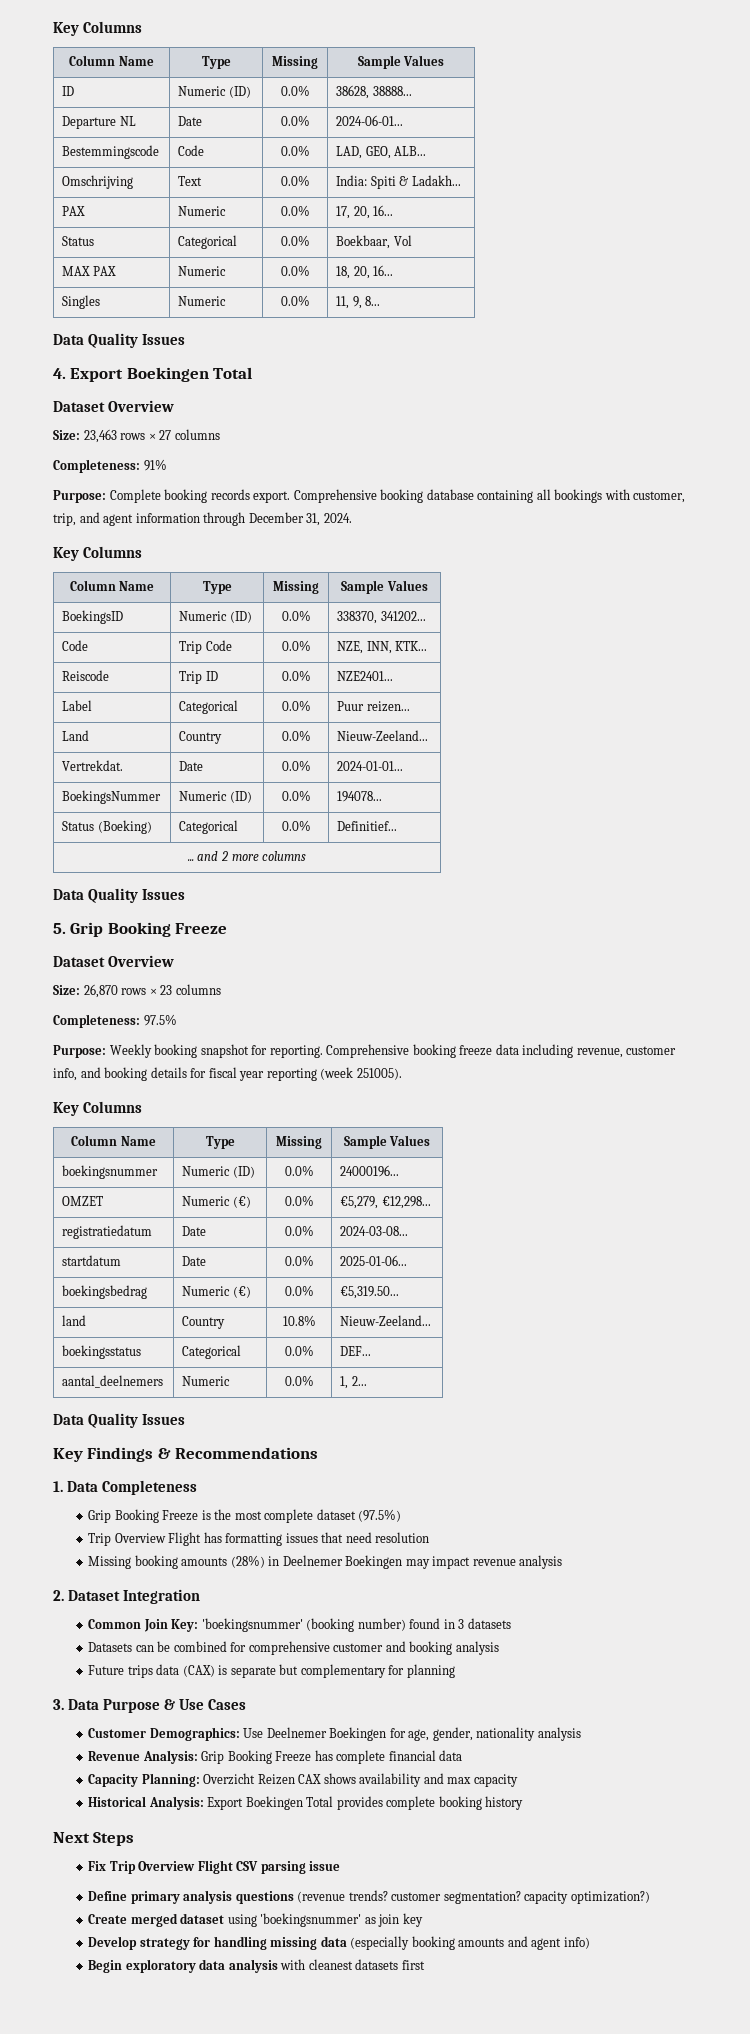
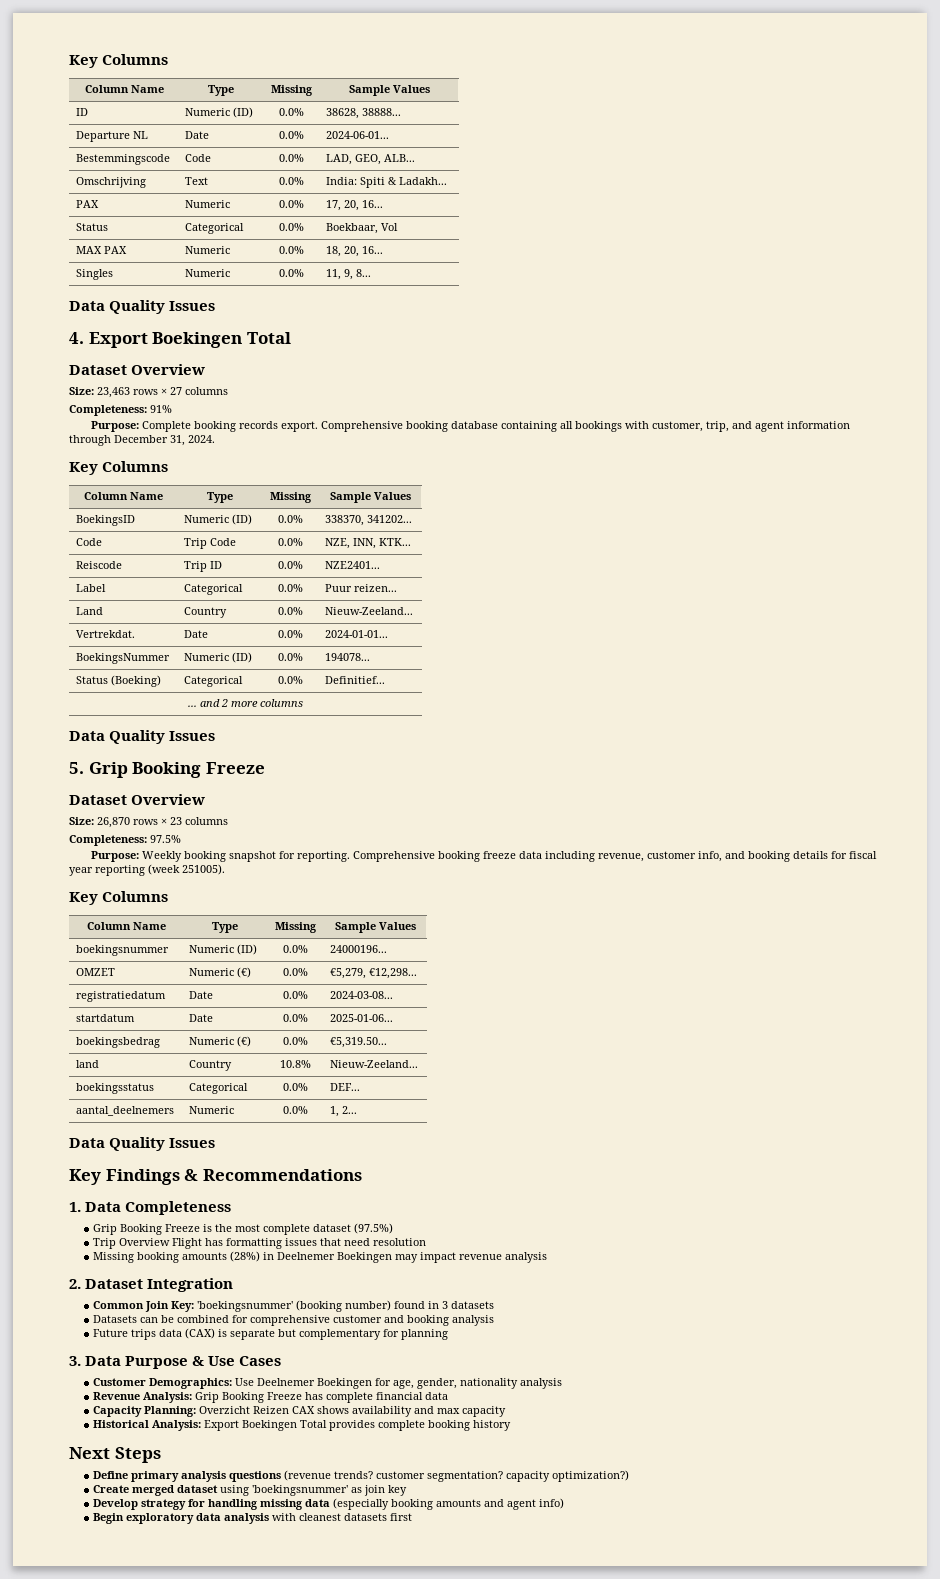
[88,1860,341,1874] // Fix Trip Overview Flight CSV parsing issue -> (161, 1455) none

